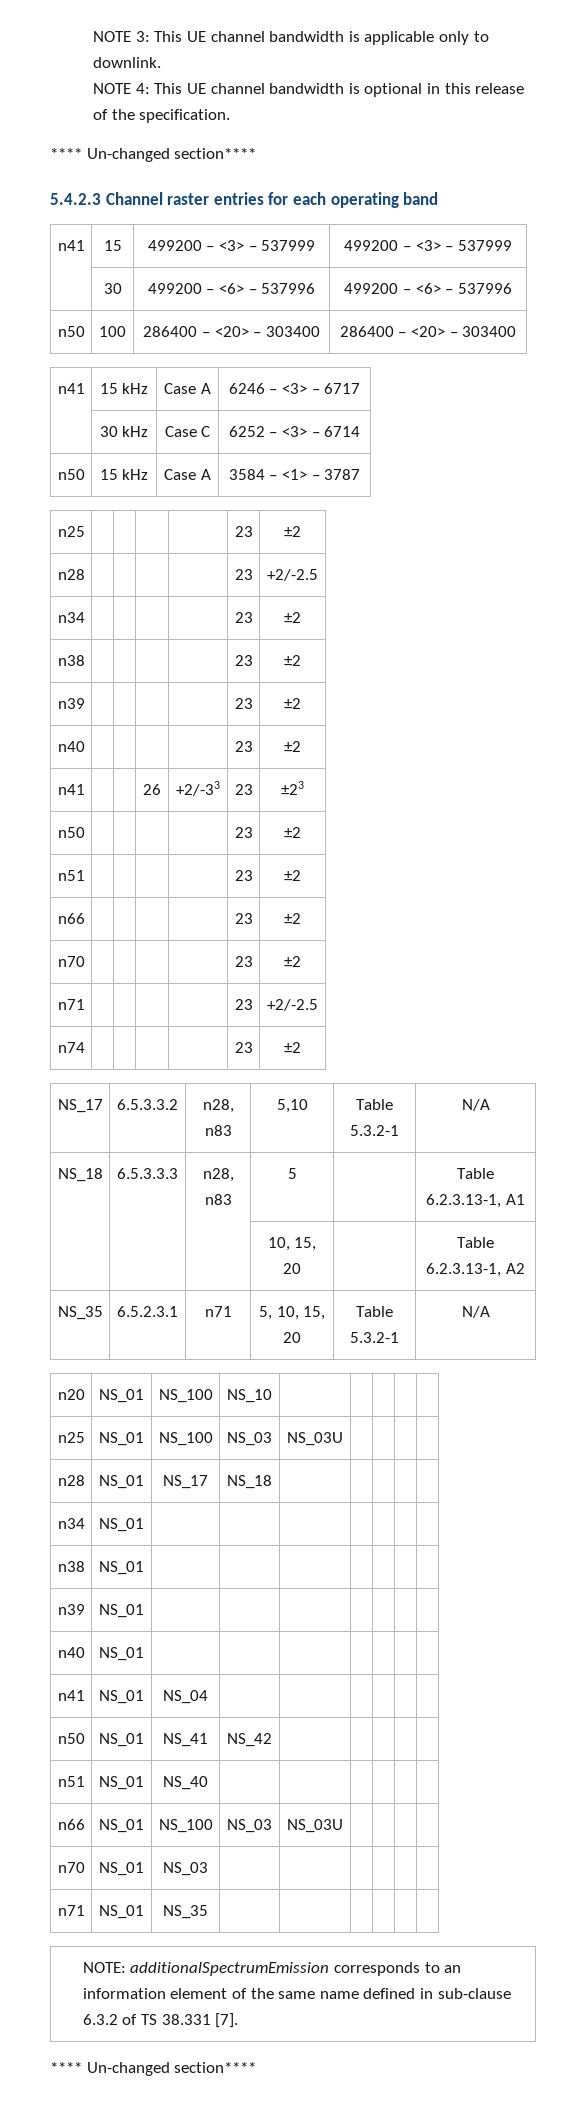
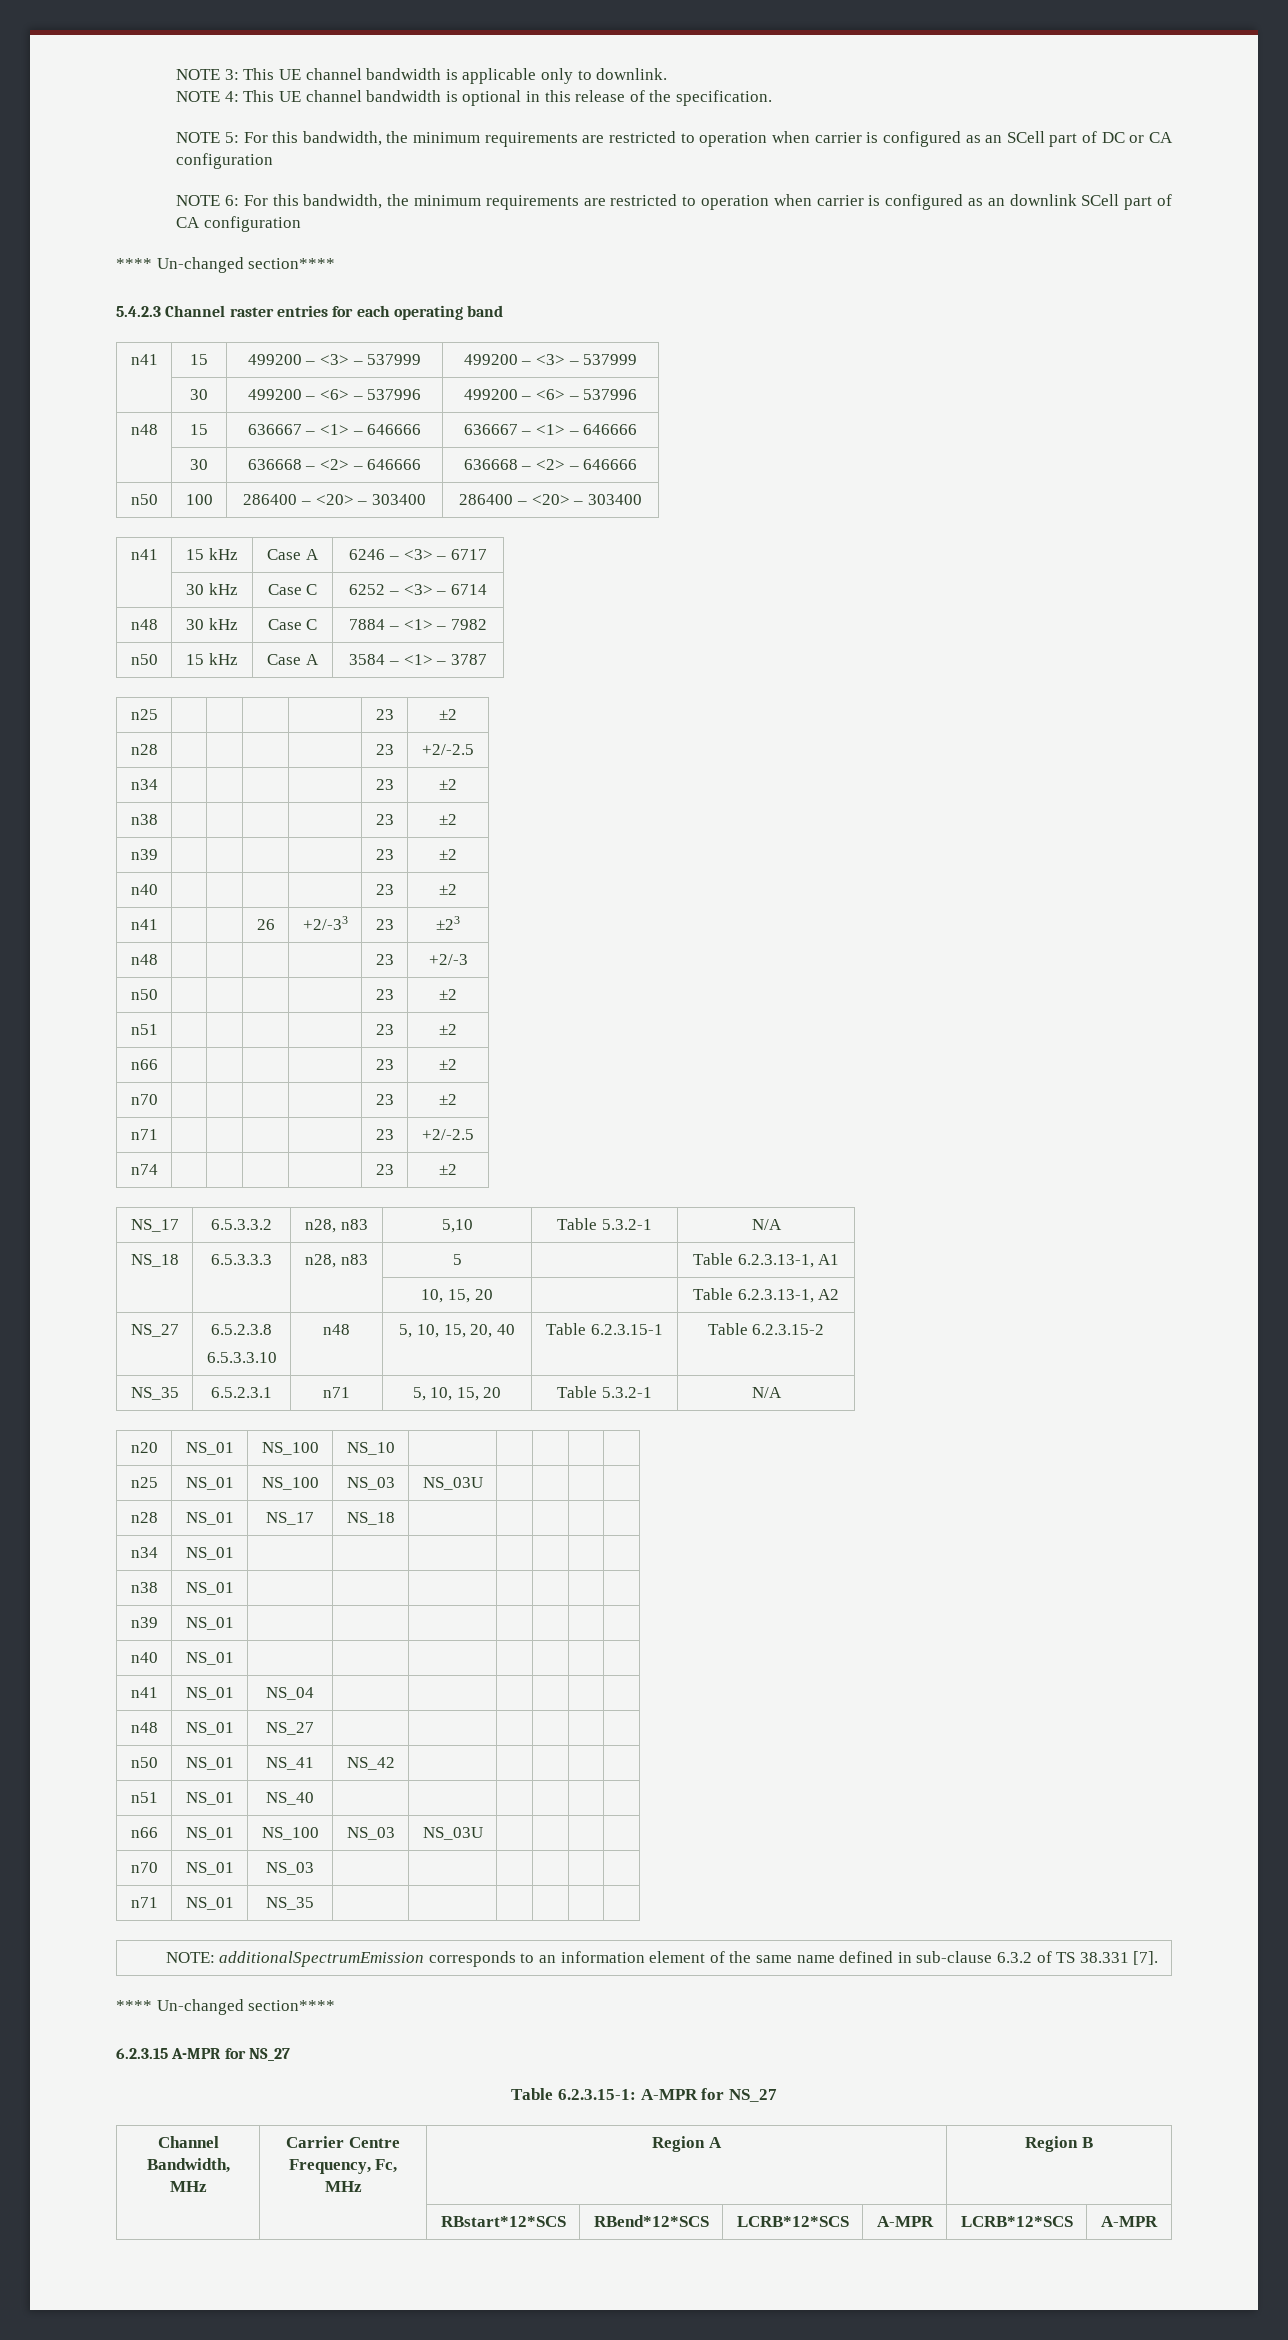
(231, 116) none -> [176,131,1174,147] [176,153,274,169] [176,194,1173,210] [176,216,301,232] // NOTE 5: For this bandwidth, the minimum requirements are restricted to operation when carrier is configured as an SCell part of DC or CA configuration // NOTE 6: For this bandwidth, the minimum requirements are restricted to operation when carrier is configured as an downlink SCell part of CA configuration
(512, 288) none -> [130,424,158,435] [190,424,208,435] [247,424,422,435] [463,424,638,435] [190,459,208,470] [247,459,422,470] [463,459,638,470] // n48 | 15 | 636667 – <1> – 646666 | 636667 – <1> – 646666 // | 30 | 636668 – <2> – 646666 | 636668 – <2> – 646666
(361, 431) none -> [130,619,158,630] [186,618,238,630] [267,619,318,630] [349,619,487,630] // n48 | 30 kHz | Case C | 7884 – <1> – 7982
(304, 788) none -> [130,954,158,965] [375,954,394,965] [428,954,468,965] // n48 | | | | | 23 | +2/-3
(525, 1268) none -> [130,1324,179,1337] [211,1324,272,1335] [206,1352,277,1363] [323,1324,350,1335] [399,1324,515,1338] [546,1323,663,1335] [707,1323,825,1335] // NS_27 | 6.5.2.3.8 // 6.5.3.3.10 | n48 | 5, 10, 15, 20, 40 | Table 6.2.3.15-1 | Table 6.2.3.15-2
(208, 1697) none -> [130,1722,158,1733] [185,1722,234,1735] [266,1722,314,1735] // n48 | NS_01 | NS_27 | | | | | |
(257, 2067) none -> [116,2048,290,2061] [511,2088,777,2102] [157,2136,219,2148] [146,2158,230,2173] [169,2181,207,2192] [286,2136,400,2148] [288,2159,398,2174] [324,2181,362,2192] [652,2136,722,2152] [1025,2136,1093,2152] [440,2216,566,2227] [593,2215,709,2227] [736,2216,849,2227] [876,2216,934,2227] [960,2216,1073,2227] [1101,2216,1158,2227] // 6.2.3.15 A-MPR for NS_27 // Table 6.2.3.15-1: A-MPR for NS_27 // Channel Bandwidth, MHz | Carrier Centre Frequency, Fc, MHz | Region A | Region B // | | RBstart*12*SCS | RBend*12*SCS | LCRB*12*SCS | A-MPR | LCRB*12*SCS | A-MPR

